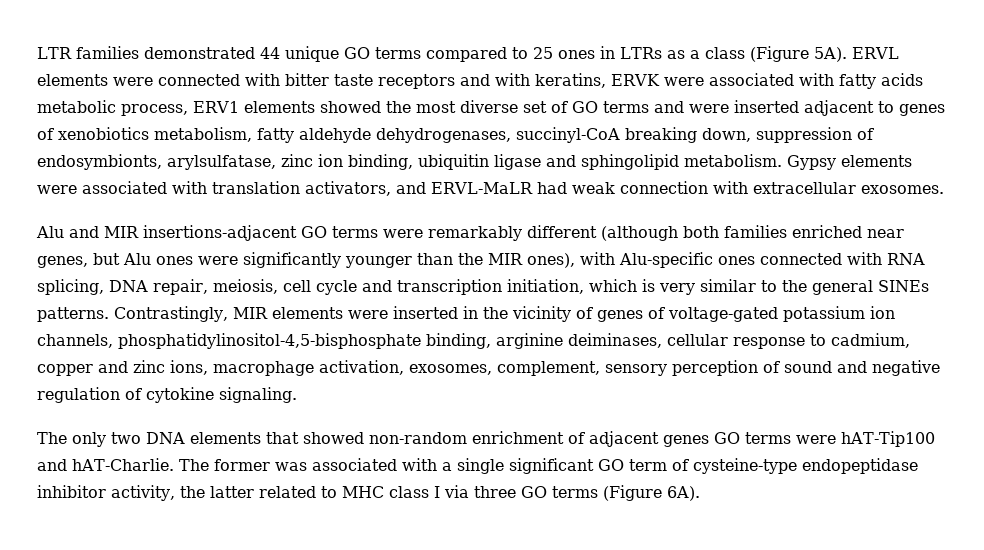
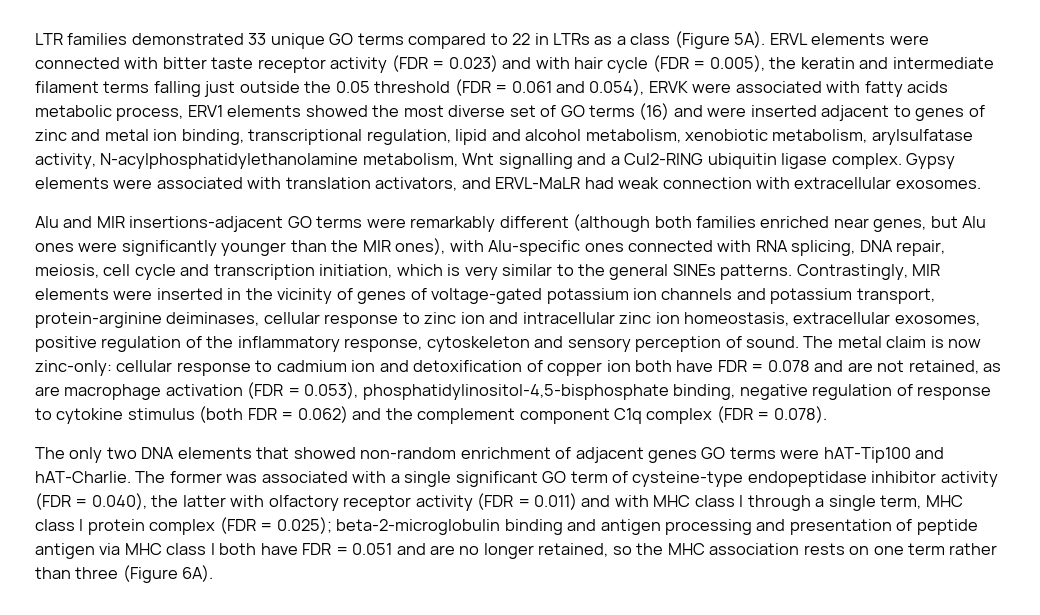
[259,47,280,59] 44 -> [248,33,267,45] 33
[532,47,595,59] 25 ones -> [512,33,531,45] 22
[378,73,606,89] receptors and with keratins, -> [257,55,994,73] [35,79,645,97] receptor activity (FDR = 0.023) and with hair cycle (FDR = 0.005), the keratin and intermediate filament terms falling just outside the 0.05 threshold (FDR = 0.061 and 0.054),
(649, 107) none -> [639,103,670,120] (16)
[58,127,874,143] [37,154,782,170] xenobiotics metabolism, fatty aldehyde dehydrogenases, succinyl-CoA breaking down, suppression of endosymbionts, arylsulfatase, zinc ion binding, ubiquitin ligase and sphingolipid metabolism. -> [35,129,973,145] [35,153,902,169] zinc and metal ion binding, transcriptional regulation, lipid and alcohol metabolism, xenobiotic metabolism, arylsulfatase activity, N-acylphosphatidylethanolamine metabolism, Wnt signalling and a Cul2-RING ubiquitin ligase complex.
[37,333,910,349] [37,360,940,376] [37,387,297,403] channels, phosphatidylinositol-4,5-bisphosphate binding, arginine deiminases, cellular response to cadmium, copper and zinc ions, macrophage activation, exosomes, complement, sensory perception of sound and negative regulation of cytokine signaling. -> [661,288,935,304] [35,312,980,328] [35,336,982,352] [35,360,1002,376] [35,382,992,400] [35,406,827,424] channels and potassium transport, protein-arginine deiminases, cellular response to zinc ion and intracellular zinc ion homeostasis, extracellular exosomes, positive regulation of the inflammatory response, cytoskeleton and sensory perception of sound. The metal claim is now zinc-only: cellular response to cadmium ion and detoxification of copper ion both have FDR = 0.078 and are not retained, as are macrophage activation (FDR = 0.053), phosphatidylinositol-4,5-bisphosphate binding, negative regulation of response to cytokine stimulus (both FDR = 0.062) and the complement component C1q complex (FDR = 0.078).
[111,485,598,501] activity, the latter related to MHC class I via three GO terms -> [940,471,998,487] [35,493,963,511] [35,517,978,535] [35,543,998,559] [35,567,119,579] activity (FDR = 0.040), the latter with olfactory receptor activity (FDR = 0.011) and with MHC class I through a single term, MHC class I protein complex (FDR = 0.025); beta-2-microglobulin binding and antigen processing and presentation of peptide antigen via MHC class I both have FDR = 0.051 and are no longer retained, so the MHC association rests on one term rather than three

